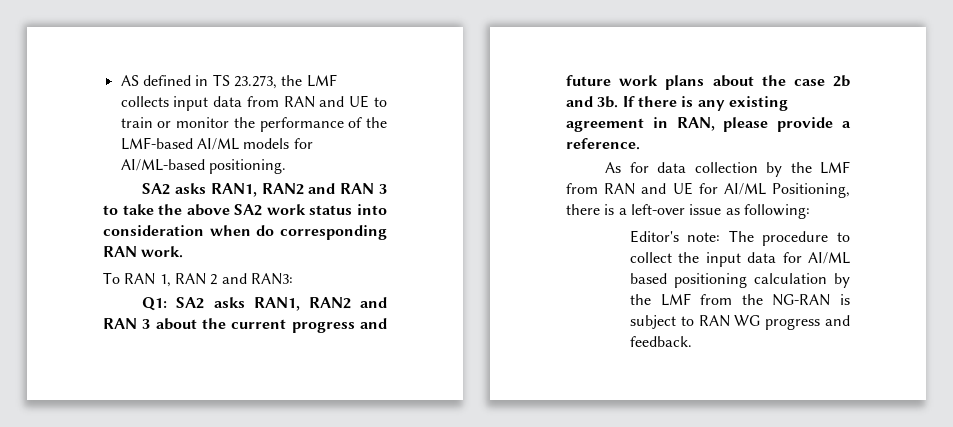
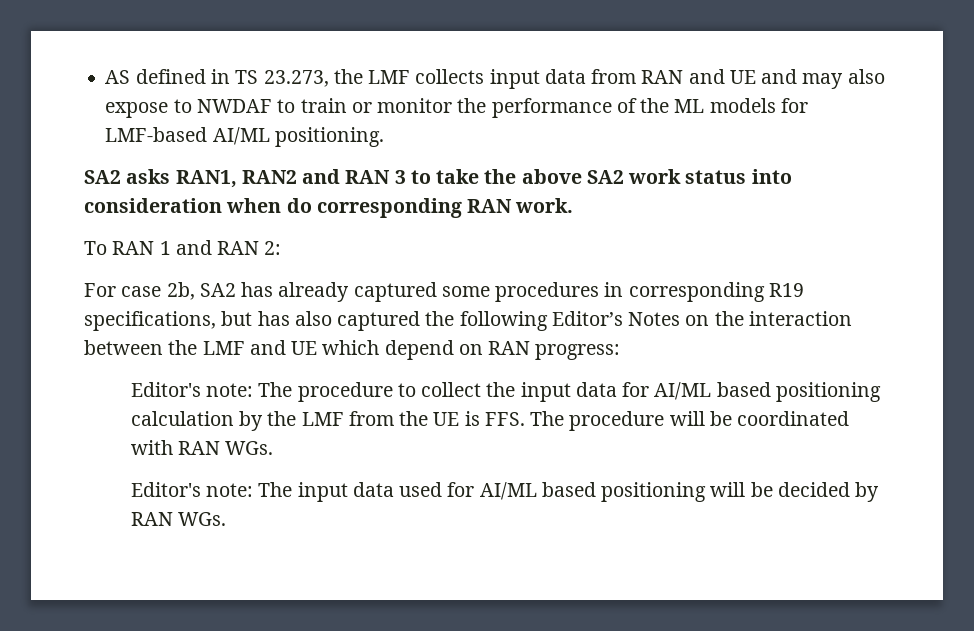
(370, 101) none -> [761,69,885,89] [105,99,272,118] and may also expose to NWDAF
[120,137,313,150] [120,159,205,171] LMF-based AI/ML models for AI/ML-based -> [674,98,808,113] [105,127,270,145] ML models for LMF-based AI/ML
[159,273,293,287] [142,297,387,311] [103,318,387,333] [566,75,850,90] [566,96,788,111] [566,117,851,132] [566,138,640,150] [605,161,851,177] [566,182,850,198] [566,204,810,219] 1, RAN 2 and RAN3: // Q1: SA2 asks RAN1, RAN2 and RAN 3 about the current progress and future work plans about the case 2b and 3b. If there is any existing agreement in RAN, please provide a reference. // As for data collection by the LMF from RAN and UE for AI/ML Positioning, there is a left-over issue as following: -> [159,240,282,255] [84,282,804,302] [84,311,852,331] [84,340,621,360] 1 and RAN 2: // For case 2b, SA2 has already captured some procedures in corresponding R19 specifications, but has also captured the following Editor’s Notes on the interaction between the LMF and UE which depend on RAN progress:
[772,294,850,306] [629,315,850,330] [629,336,692,347] NG-RAN is subject to RAN WG progress and feedback. -> [433,411,850,431] [130,440,274,455] [130,482,880,502] [130,512,226,526] UE is FFS. The procedure will be coordinated with RAN WGs. // Editor's note: The input data used for AI/ML based positioning will be decided by RAN WGs.

